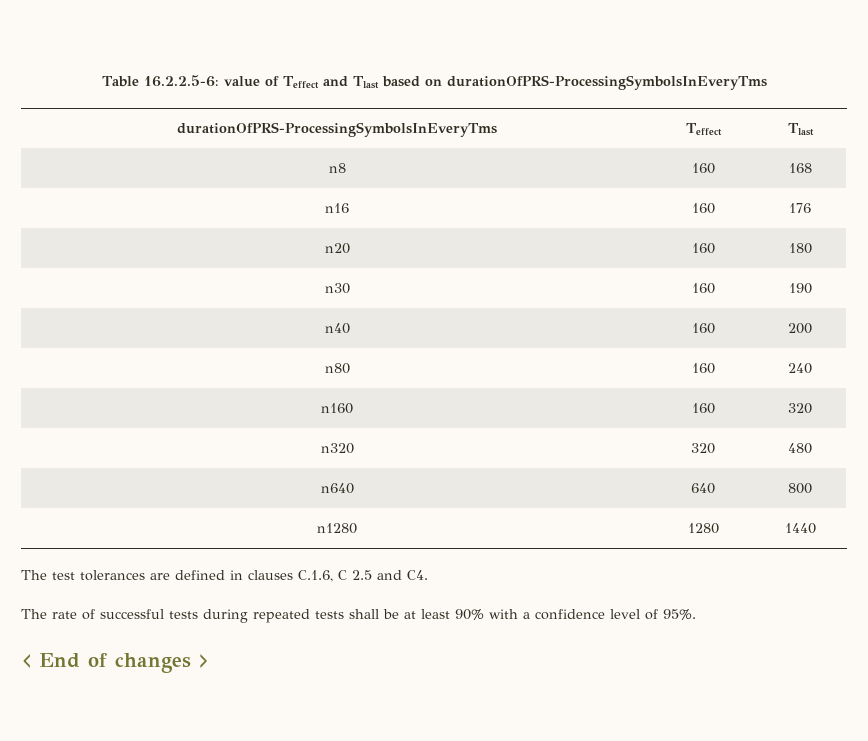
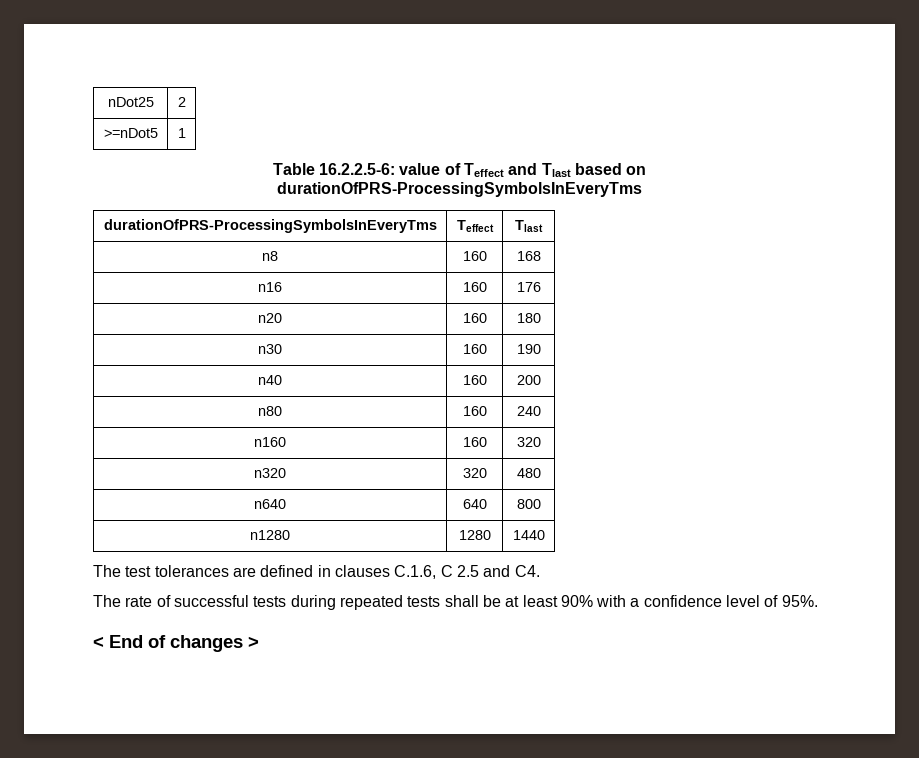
(101, 81) none -> [107,97,154,107] [177,97,186,107] [103,128,158,138] [177,128,186,138] nDot25 | 2 // >=nDot5 | 1 //

